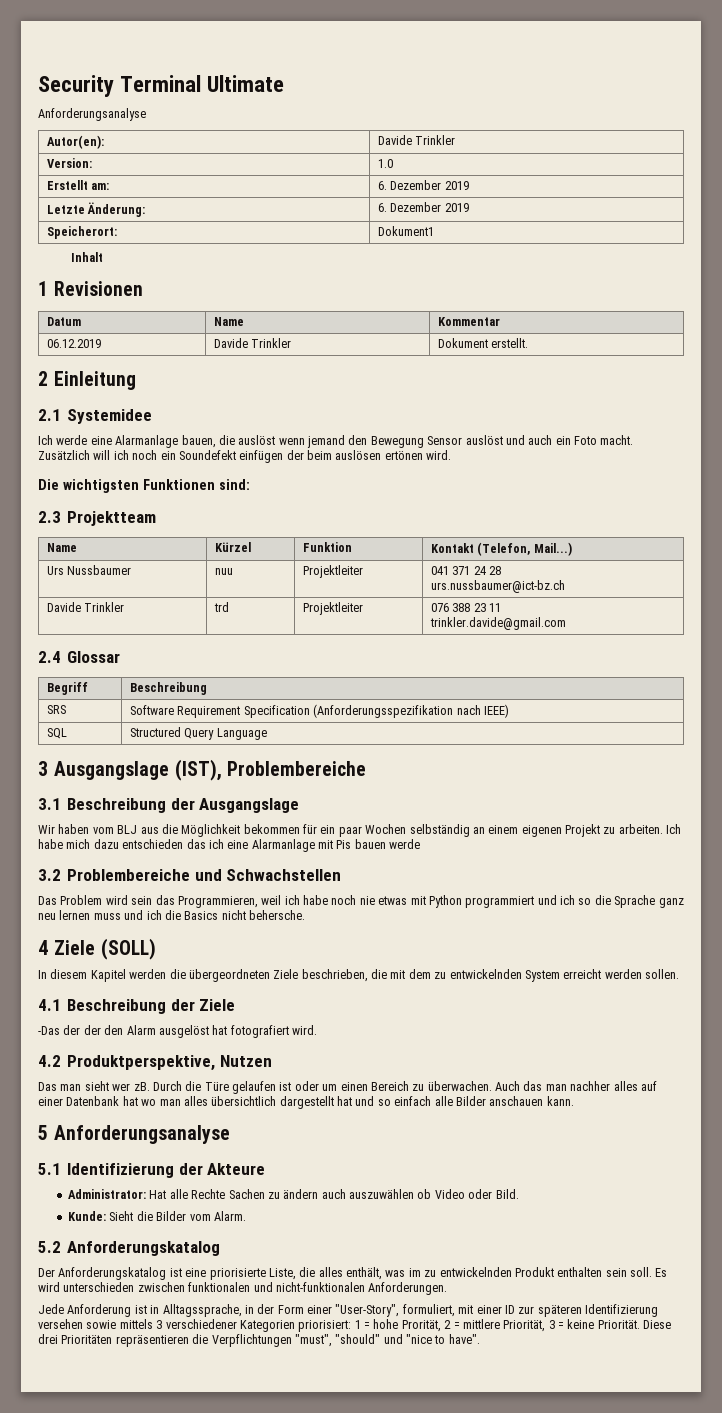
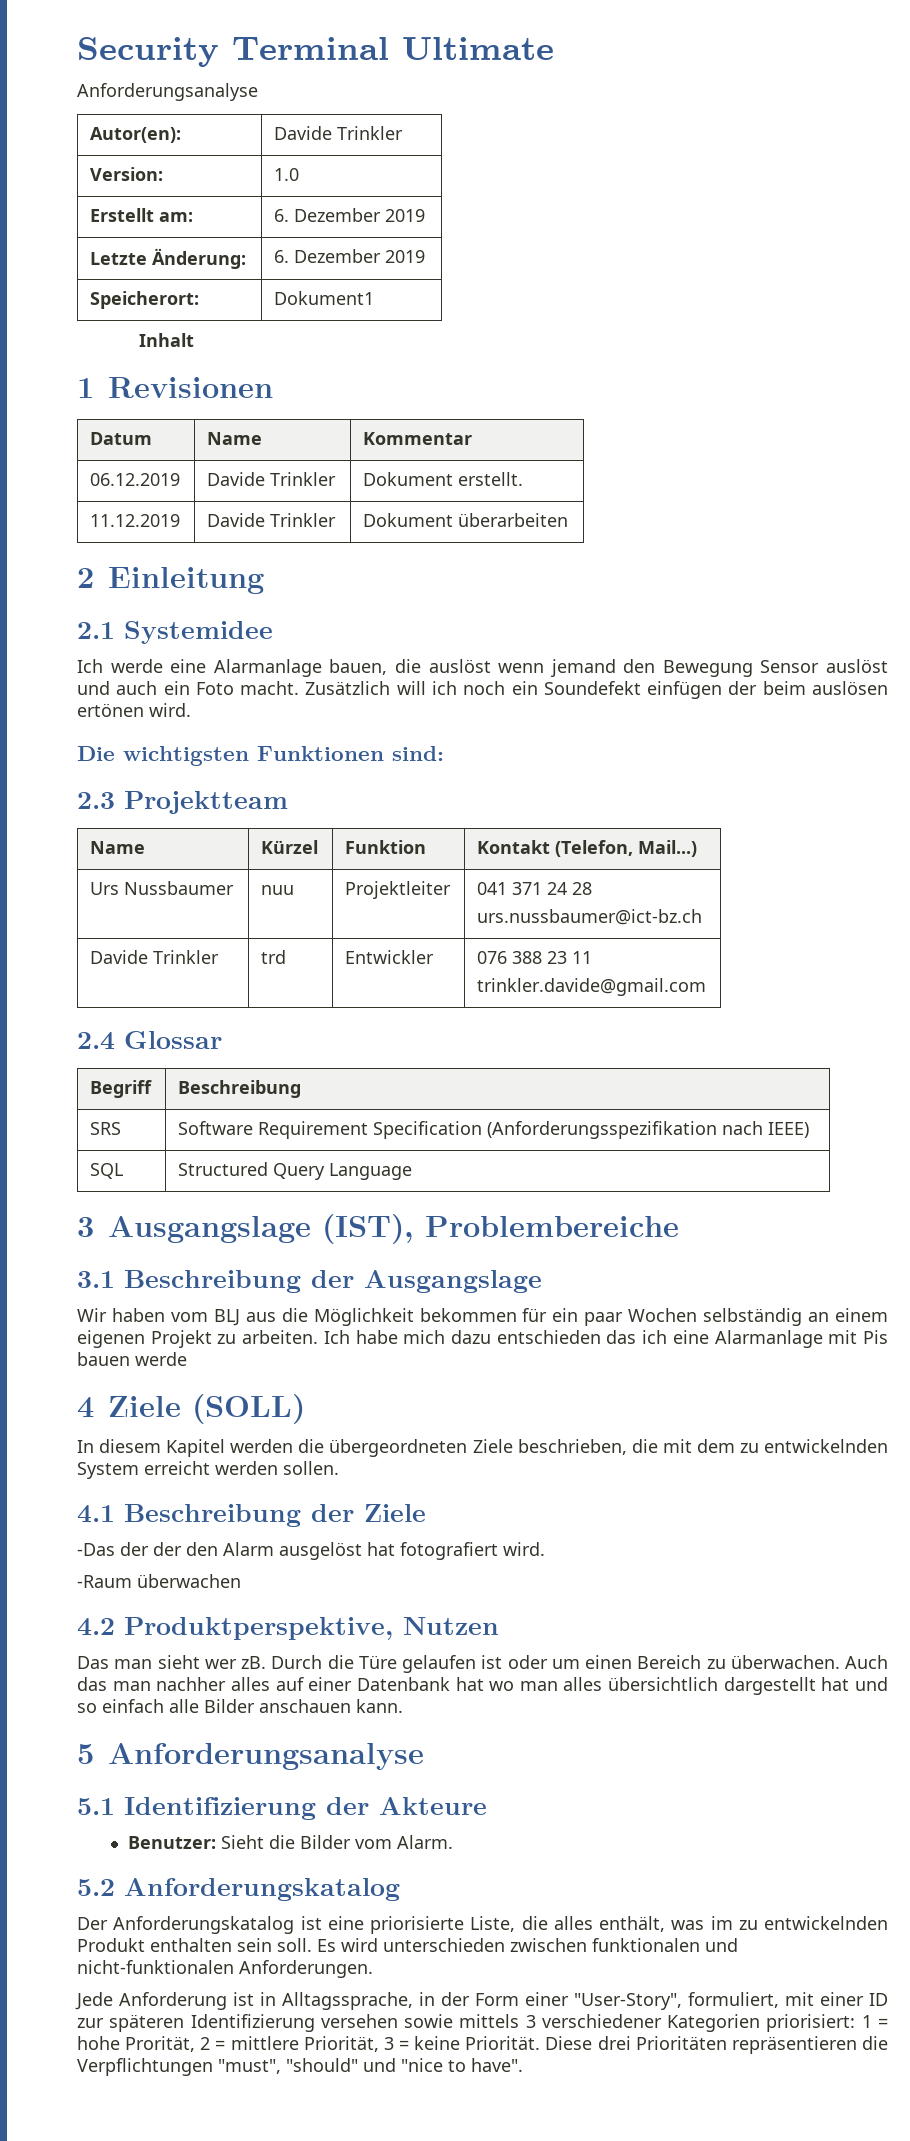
(529, 343) none -> [90,514,181,527] [207,513,337,527] [363,513,569,527] // 11.12.2019 | Davide Trinkler | Dokument überarbeiten
[303,602,364,615] Projektleiter -> [345,950,435,964] Entwickler
[38,869,342,881] [38,895,684,908] [38,910,305,920] // 3.2 Problembereiche und Schwachstellen // Das Problem wird sein das Programmieren, weil ich habe noch nie etwas mit Python programmiert und ich so die Sprache ganz neu lernen muss und ich die Basics nicht behersche. -> (187, 1359) none
(317, 1030) none -> [77,1574,241,1588] // -Raum überwachen
[68,1189,519,1199] [68,1211,107,1221] Administrator: Hat alle Rechte Sachen zu ändern auch auszuwählen ob Video oder Bild. // Kunde: -> [127,1836,216,1849] Benutzer:

